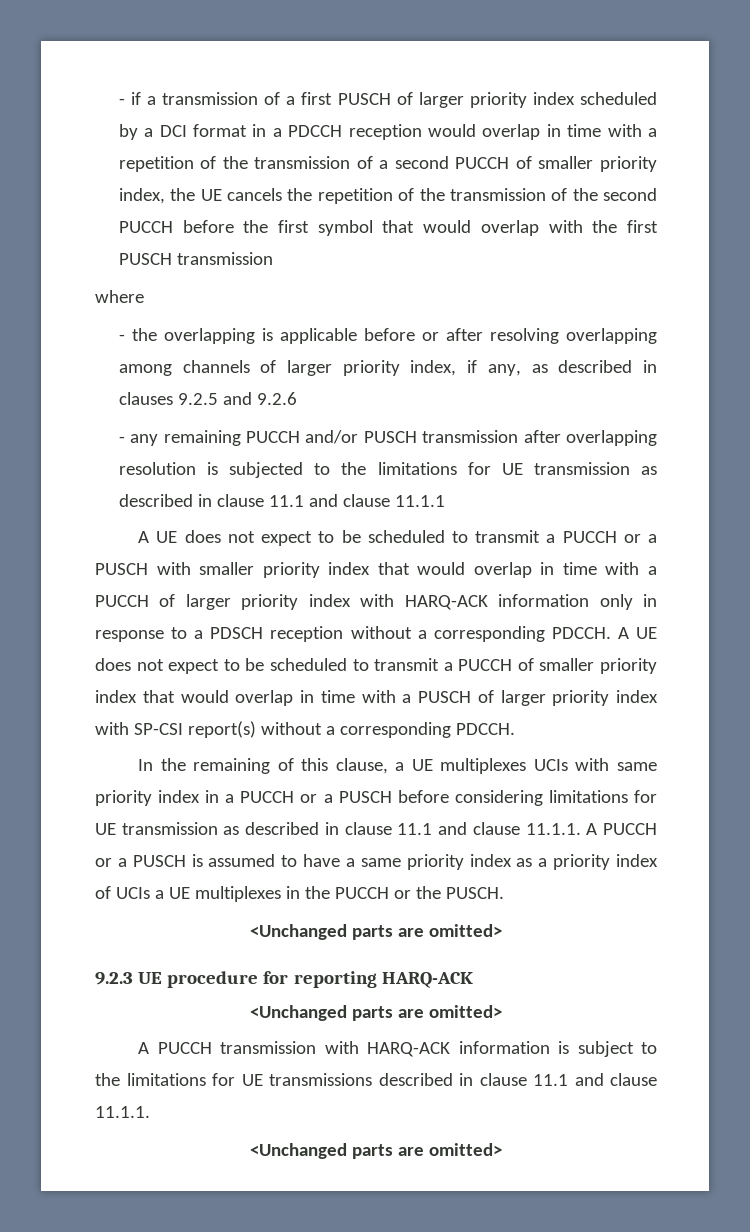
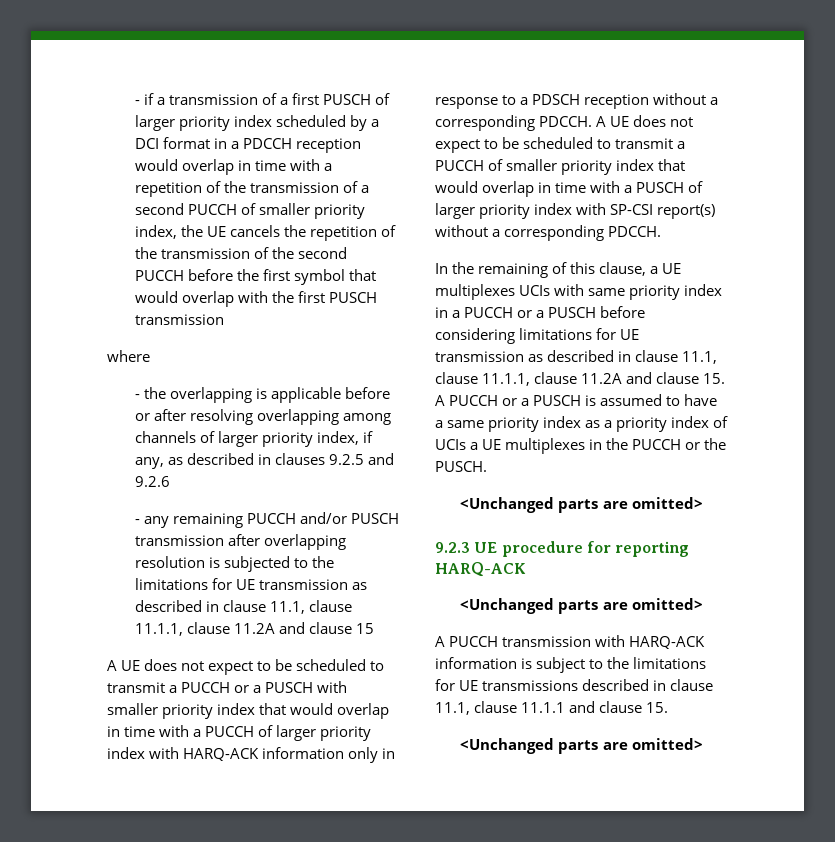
[268,494,445,507] 11.1 and clause 11.1.1 -> [269,600,353,614] [134,622,375,636] 11.1, clause 11.1.1, clause 11.2A and clause 15
[397,822,581,835] 11.1 and clause 11.1.1. -> [682,351,718,364] [435,372,726,386] 11.1, clause 11.1.1, clause 11.2A and clause 15.
[533,1073,657,1086] [95,1106,150,1118] 11.1 and clause 11.1.1. -> [435,701,669,715] 11.1, clause 11.1.1 and clause 15.

